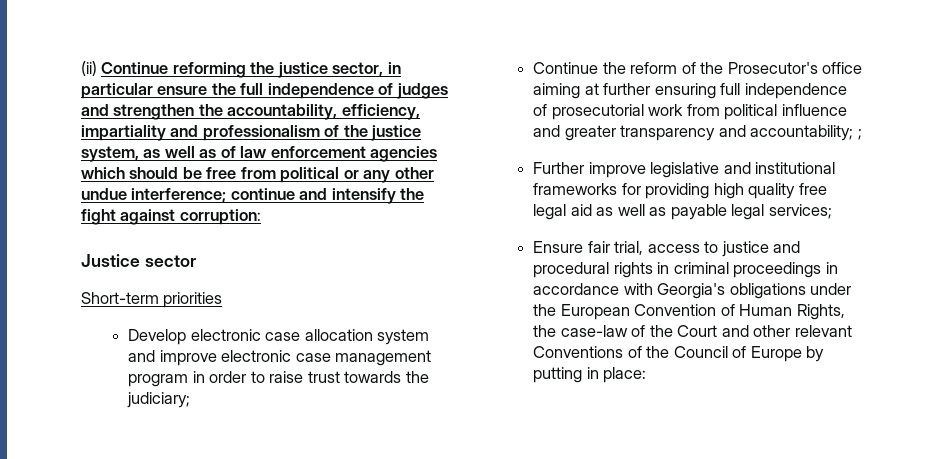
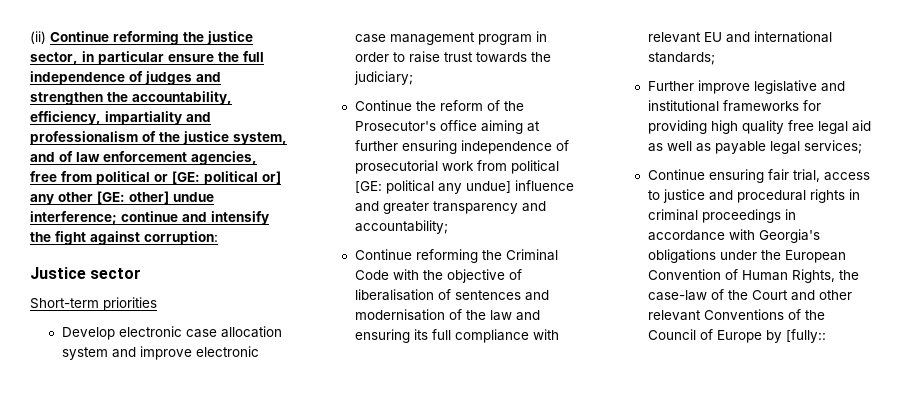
[143,146,438,162] [81,167,434,183] as well as of law enforcement agencies which should be free from political or any other -> [30,151,257,165] [30,171,281,185] [30,191,169,205] and of law enforcement agencies, free from political or [GE: political or] any other [GE: other]
[720,83,741,95] full -> (457, 147) none
(778, 112) none -> [354,180,511,194] [GE: political any undue]
[857,129,862,140] ; -> [354,249,558,263] [354,269,522,283] [354,289,549,301] [354,309,540,321] [354,329,559,343] [647,31,832,43] [647,52,715,65] // Continue reforming the Criminal Code with the objective of liberalisation of sentences and modernisation of the law and ensuring its full compliance with relevant EU and international standards;
[533,241,584,253] Ensure -> [647,169,764,183] Continue ensuring
[533,367,647,383] putting in place: -> [785,329,826,343] [fully::

